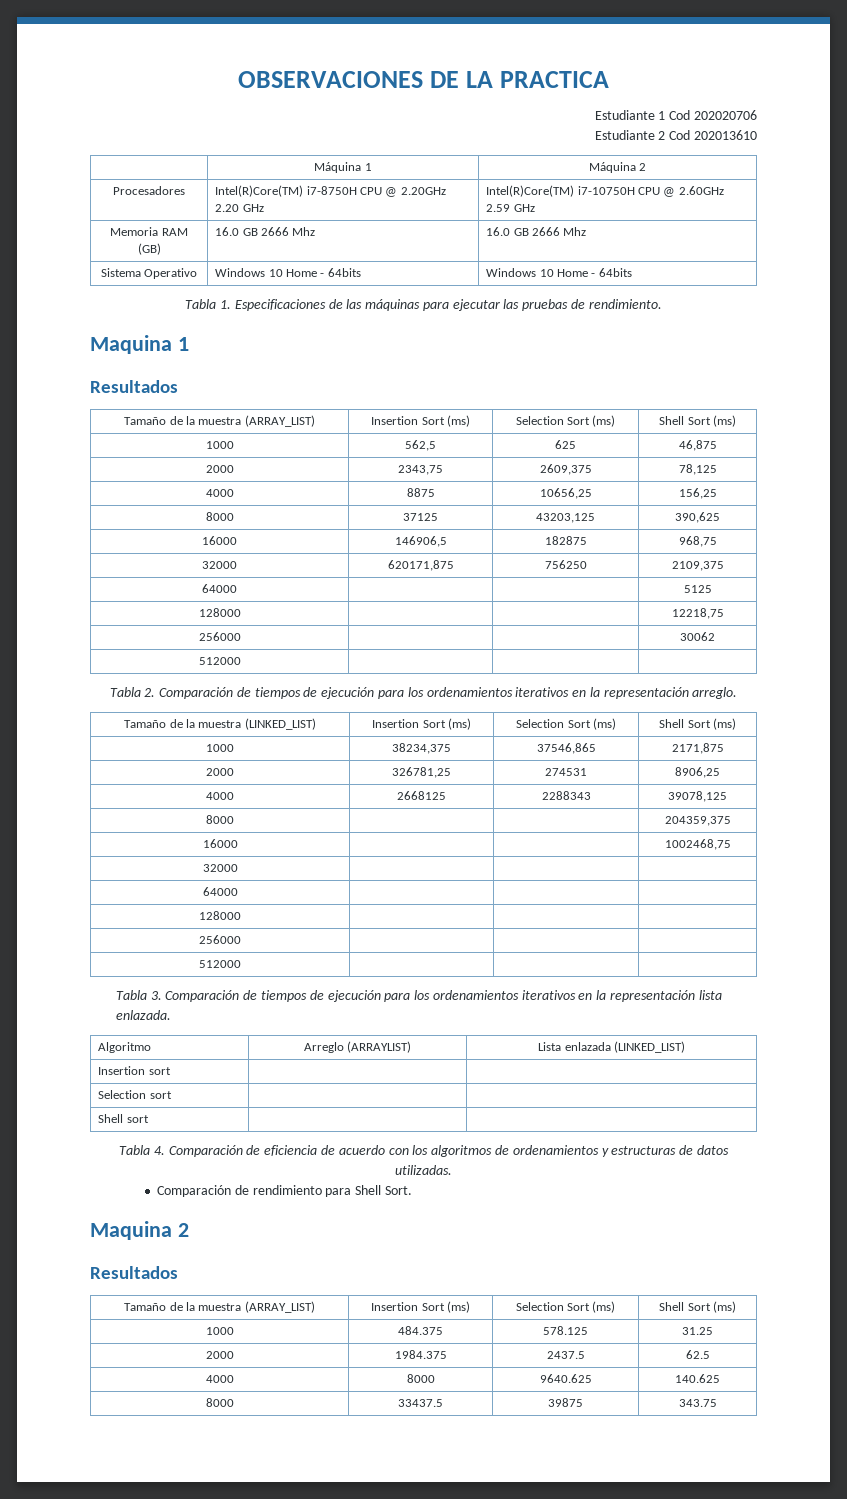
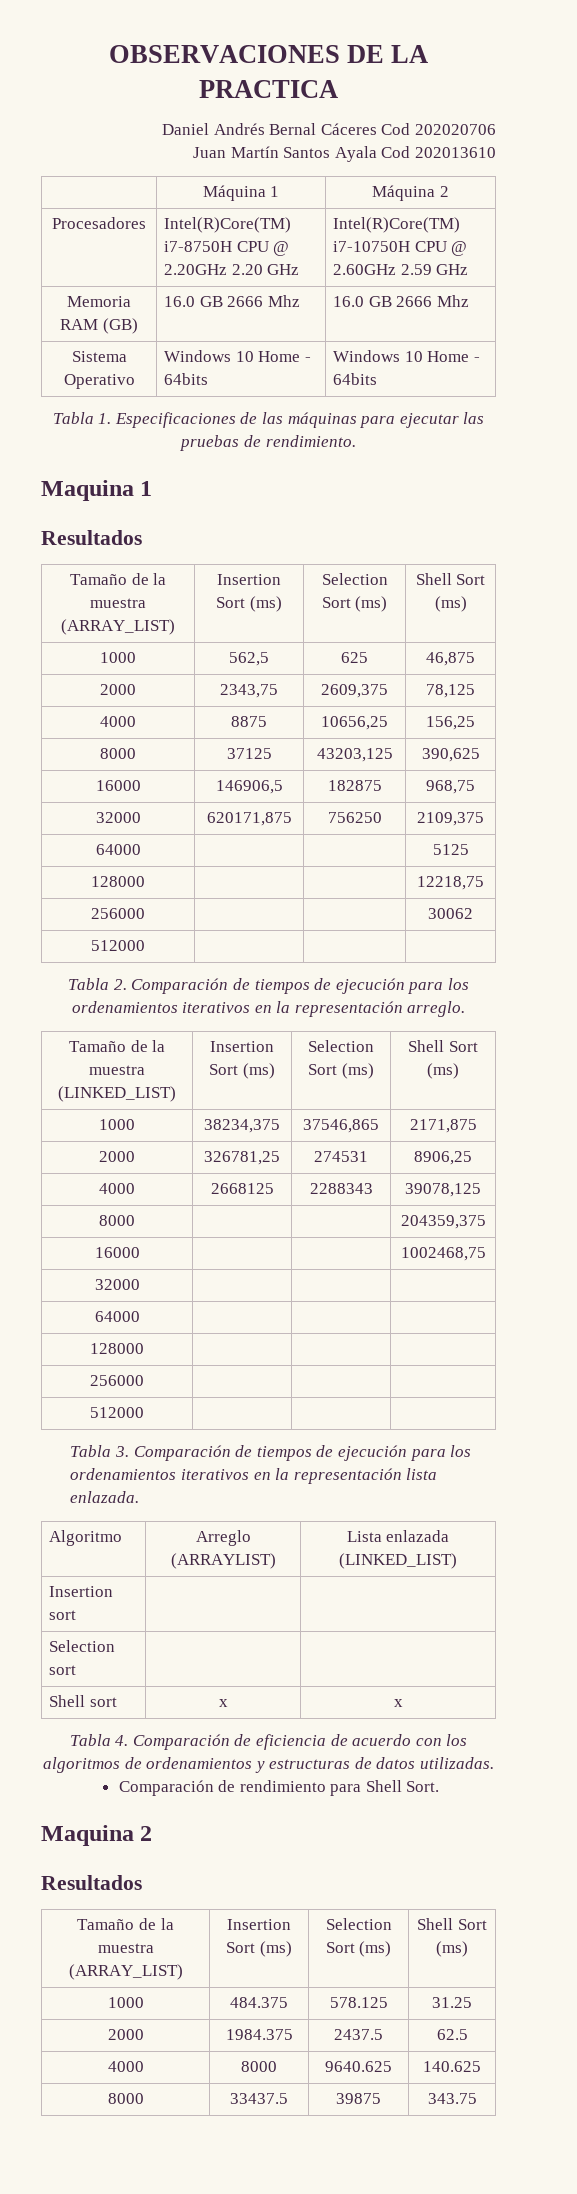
[594,110,757,120] [594,130,666,140] Estudiante 1 Cod 202020706 // Estudiante 2 -> [162,123,496,135] [193,146,377,162] Daniel Andrés Bernal Cáceres Cod 202020706 // Juan Martín Santos Ayala
(149, 1119) | -> [218,1699,228,1707] [393,1699,403,1707] x | x

